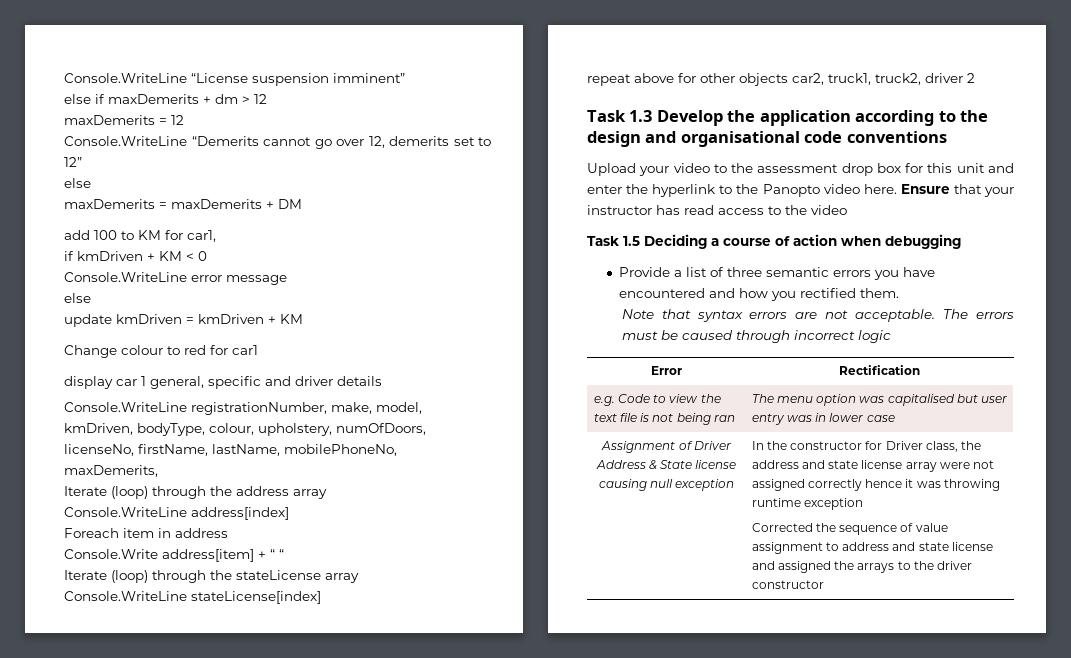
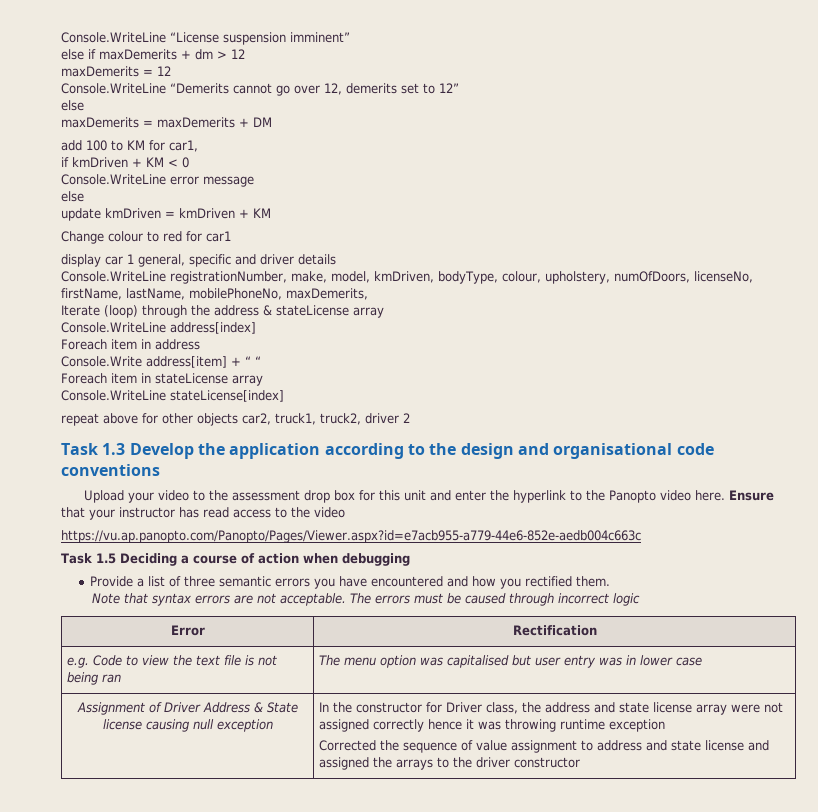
(289, 491) none -> [263,305,349,316] & stateLicense
[64,570,232,583] Iterate (loop) through the -> [61,373,151,384] Foreach item in
(847, 210) none -> [61,530,641,543] // https://vu.ap.panopto.com/Panopto/Pages/Viewer.aspx?id=e7acb955-a779-44e6-852e-aedb004c663c

